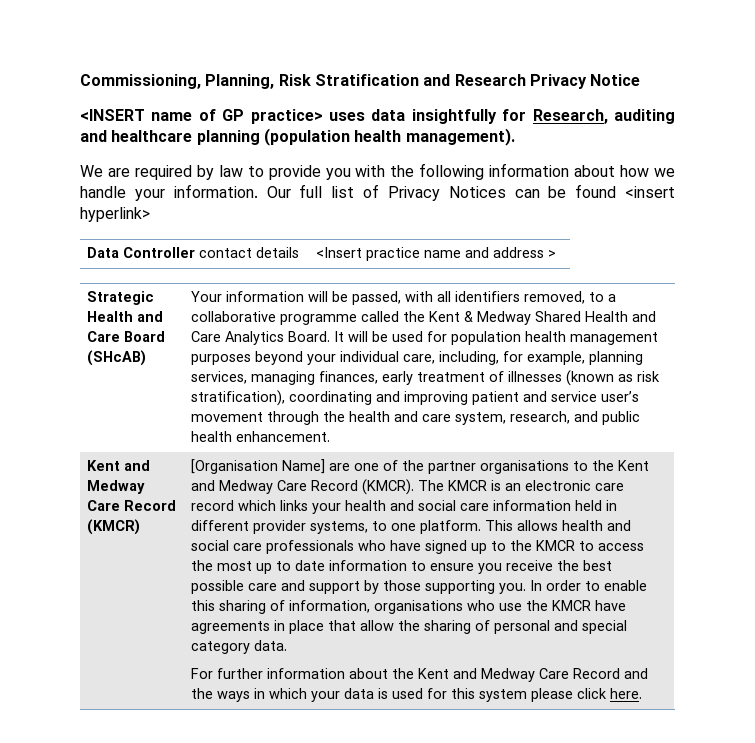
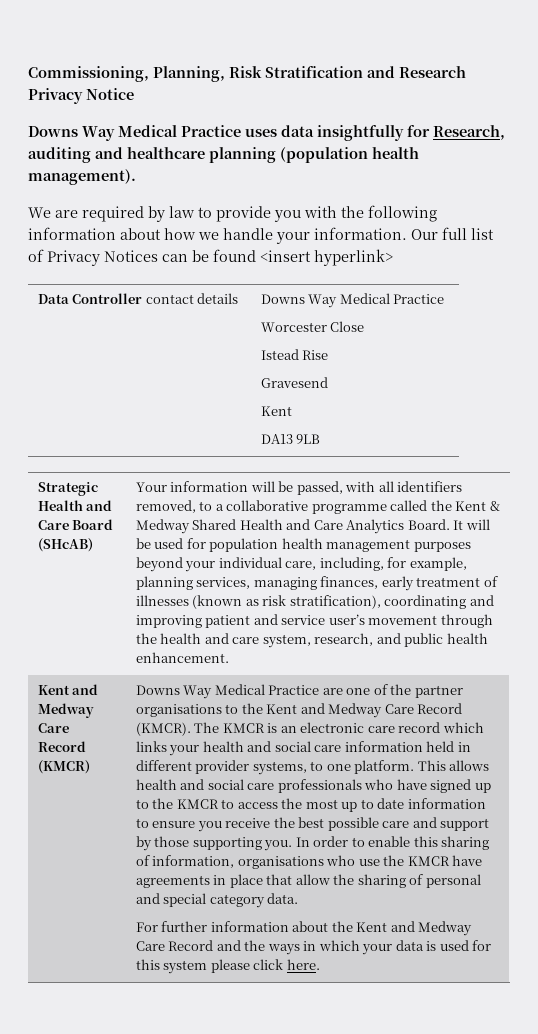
[80,109,323,124] <INSERT name of GP practice> -> [28,125,241,141] Downs Way Medical Practice
[315,247,556,261] <Insert practice name and address > -> [260,293,445,308] [260,321,365,332] [260,349,329,360] [260,377,328,388] [260,406,292,416] [260,434,321,444] Downs Way Medical Practice // Worcester Close // Istead Rise // Gravesend // Kent // DA13 9LB
[190,459,325,474] [Organisation Name] -> [135,684,320,699] Downs Way Medical Practice

